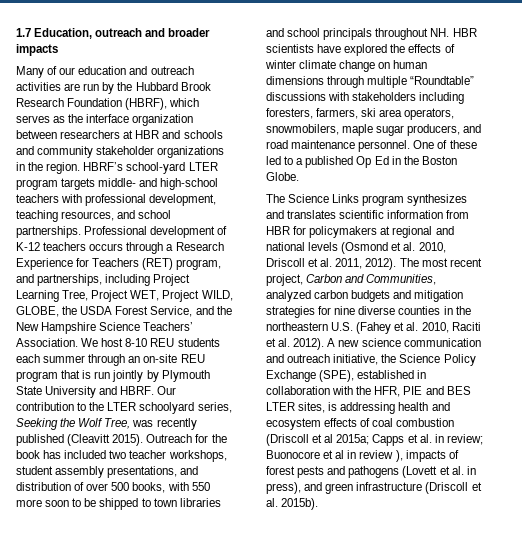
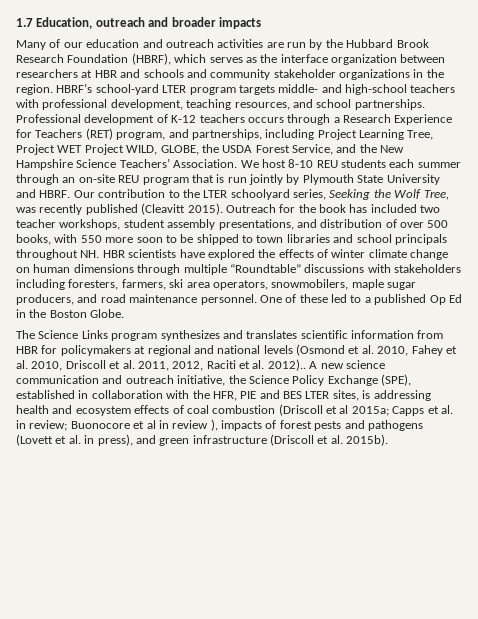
[130,290,160,301] WET, -> [57,145,83,153] WET
[266,258,482,270] [266,274,437,286] [266,290,464,302] [266,306,471,318] [266,322,449,334] Driscoll et al. 2011, 2012). The most recent project, Carbon and Communities, analyzed carbon budgets and mitigation strategies for nine diverse counties in the northeastern U.S. (Fahey et al. 2010, -> [411,345,457,356] [16,360,204,371] Fahey et al. 2010, Driscoll et al. 2011, 2012,
[293,338,325,350] 2012). -> [267,359,306,371] 2012)..

